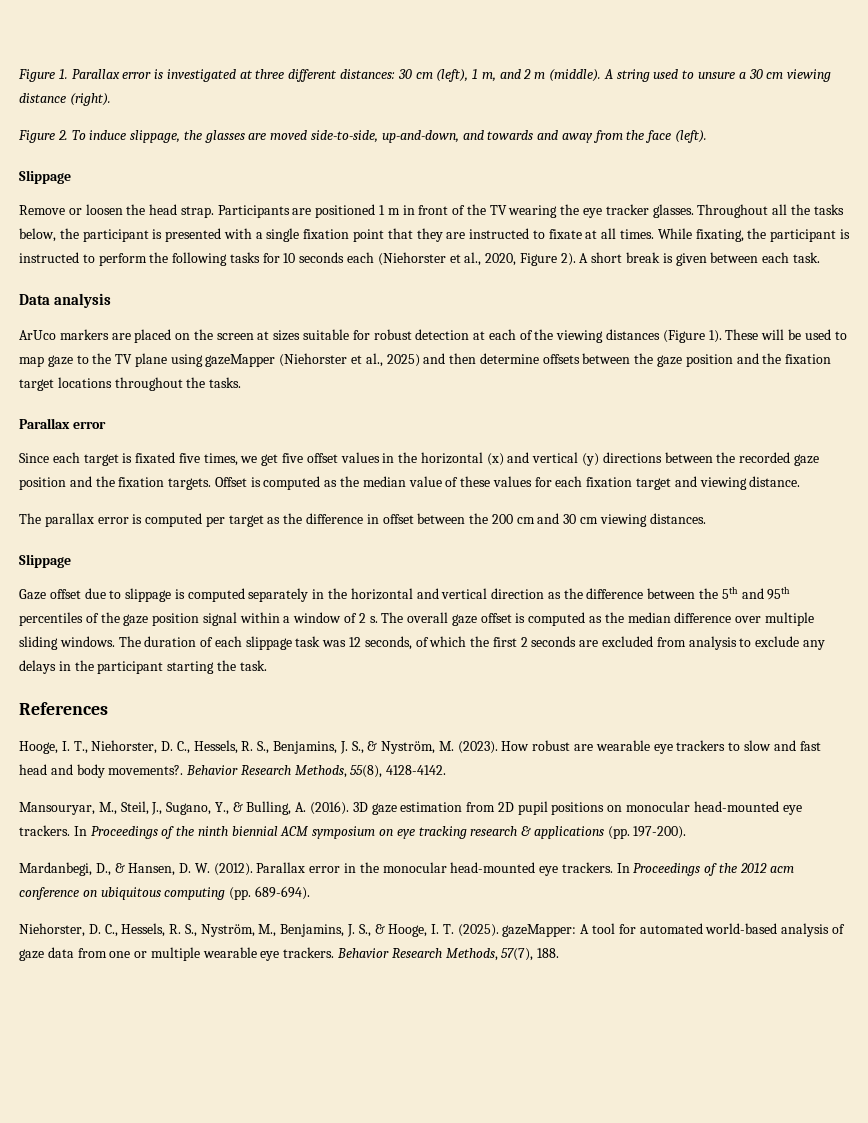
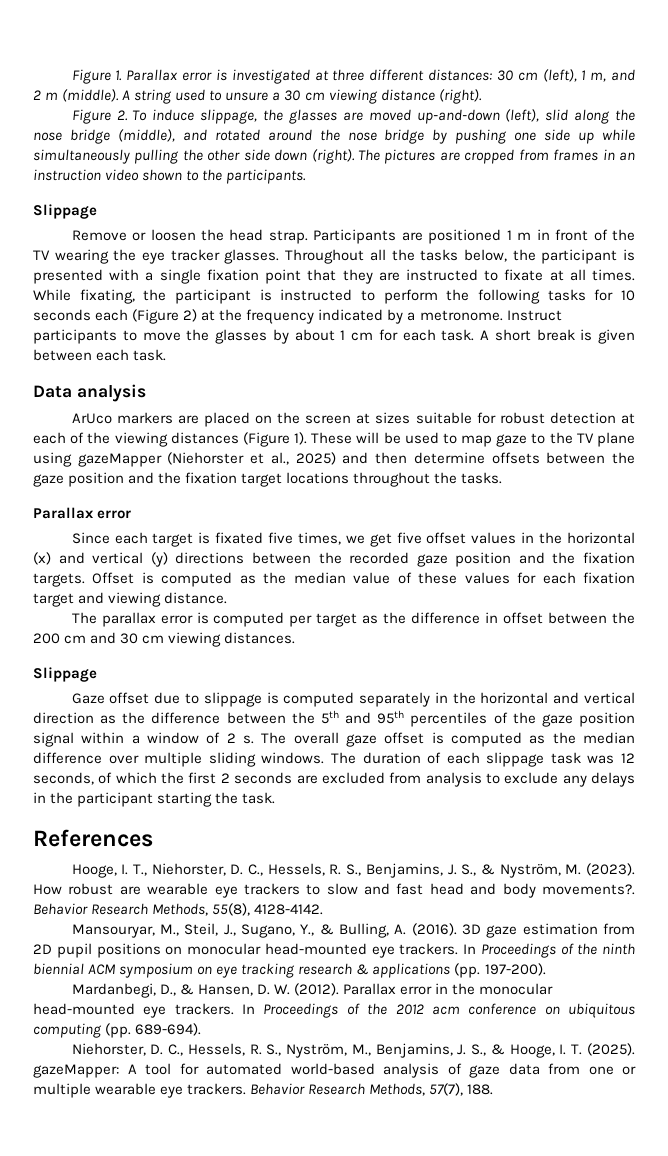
[311,130,708,143] side-to-side, up-and-down, and towards and away from the face (left). -> [416,109,635,124] [33,129,636,144] [33,149,636,164] [33,169,307,184] up-and-down (left), slid along the nose bridge (middle), and rotated around the nose bridge by pushing one side up while simultaneously pulling the other side down (right). The pictures are cropped from frames in an instruction video shown to the participants.
[377,252,576,266] (Niehorster et al., 2020, Figure 2). -> [132,309,562,324] [33,329,475,344] (Figure 2) at the frequency indicated by a metronome. Instruct participants to move the glasses by about 1 cm for each task.

